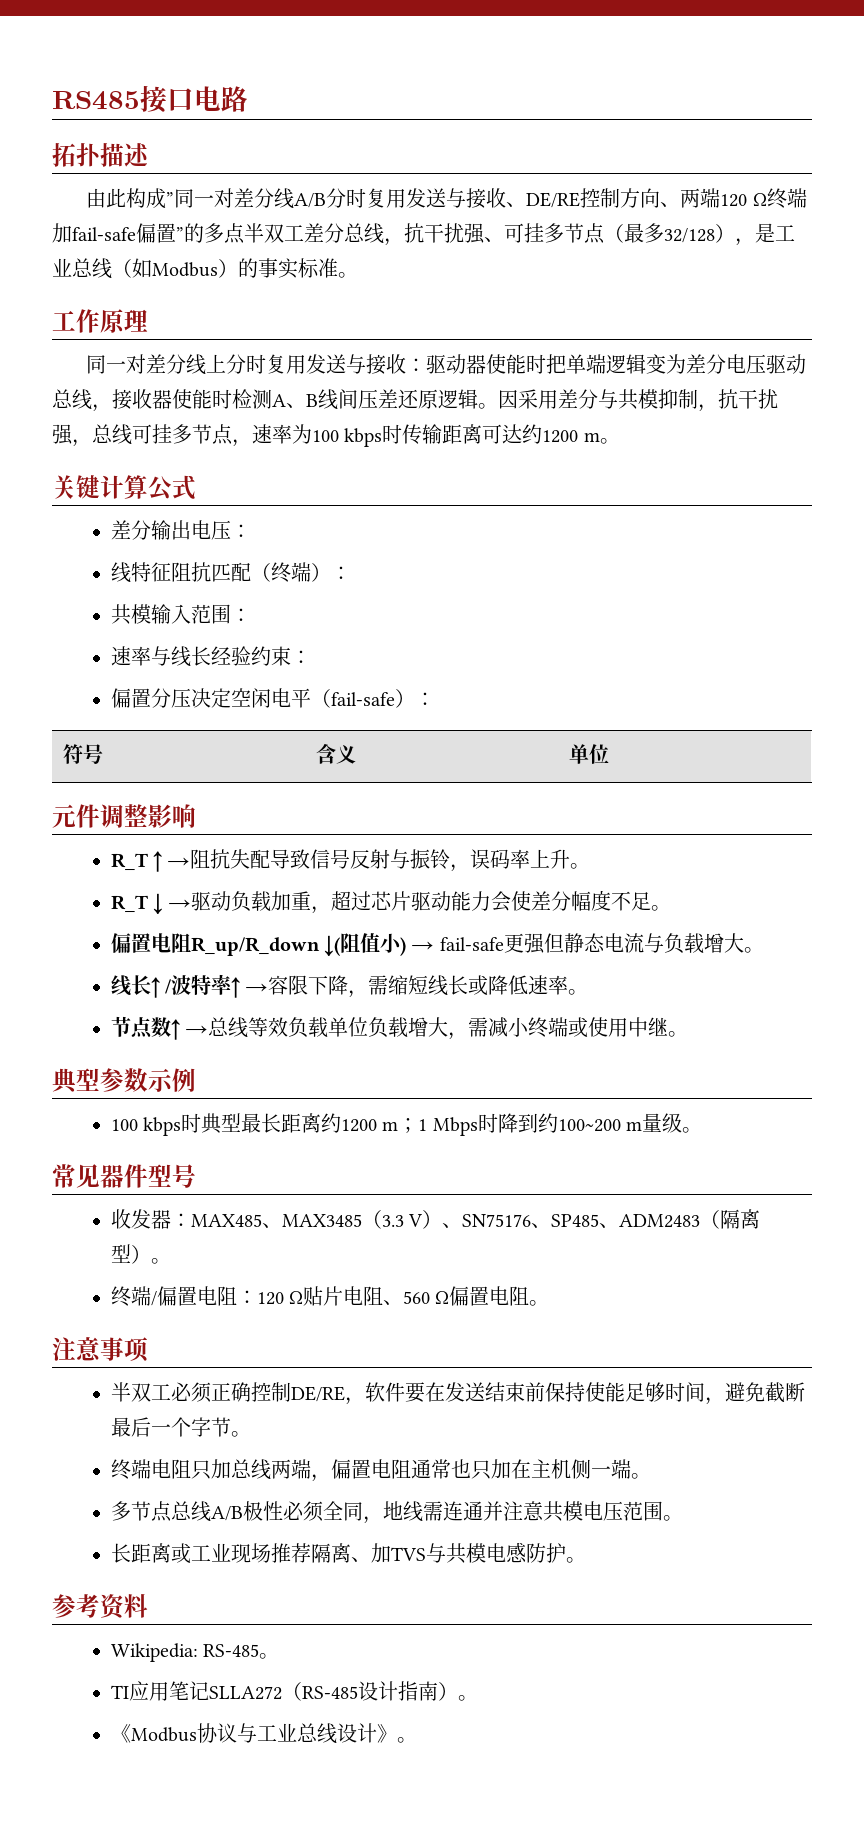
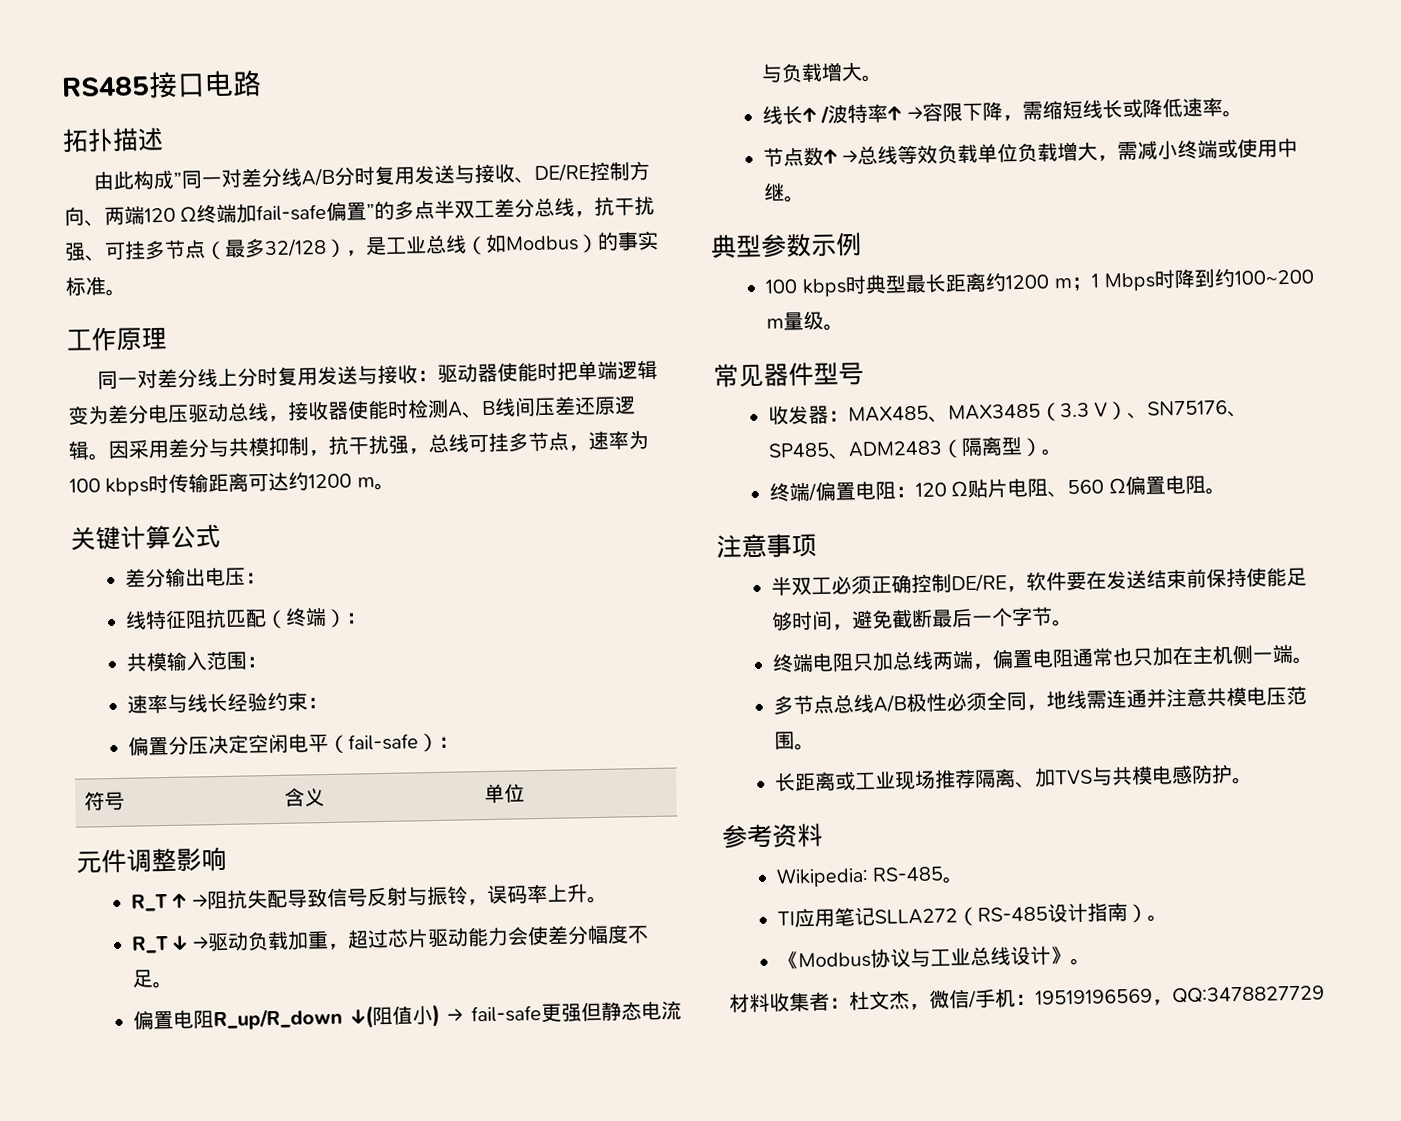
(417, 1740) none -> [728,985,1325,1013] // 材料收集者：杜文杰，微信/手机：19519196569，QQ:3478827729

